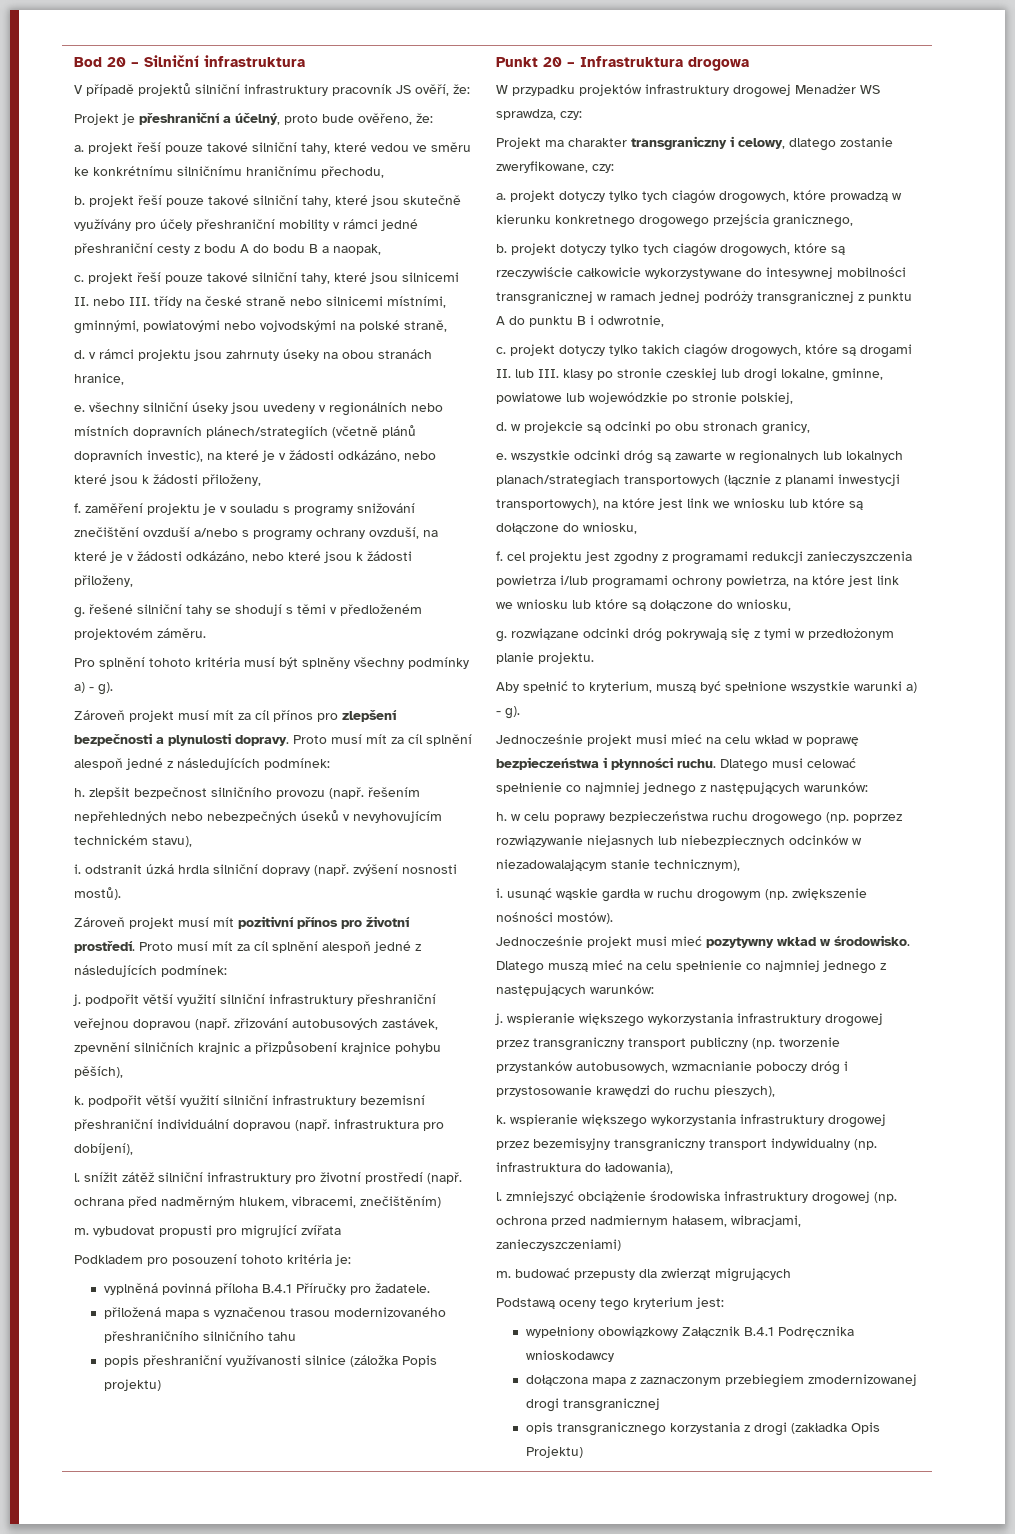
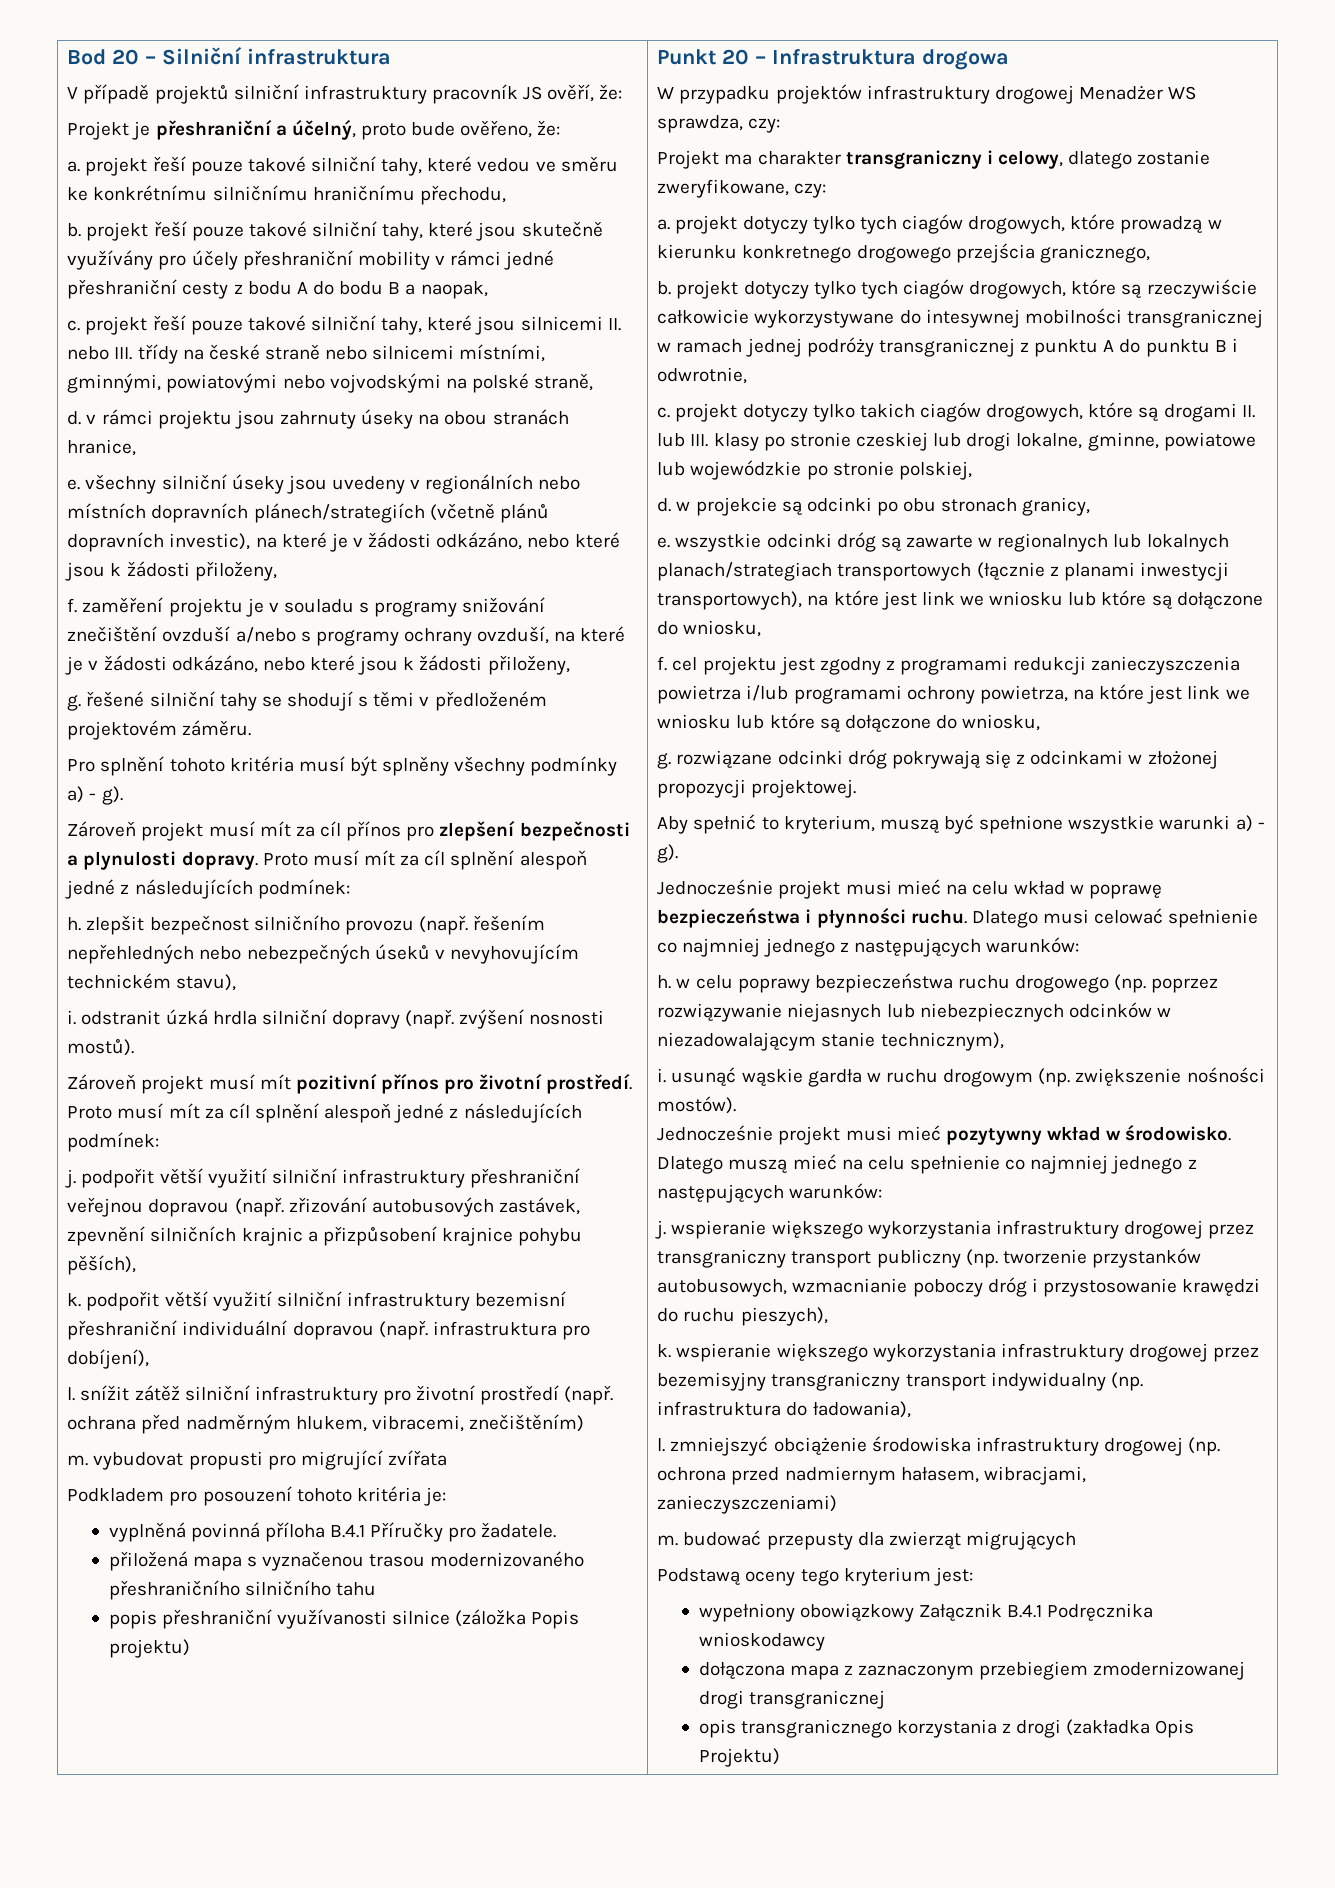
[764,628,895,640] [496,652,595,664] tymi w przedłożonym planie projektu. -> [1030,750,1218,769] [657,779,857,798] odcinkami w złożonej propozycji projektowej.

